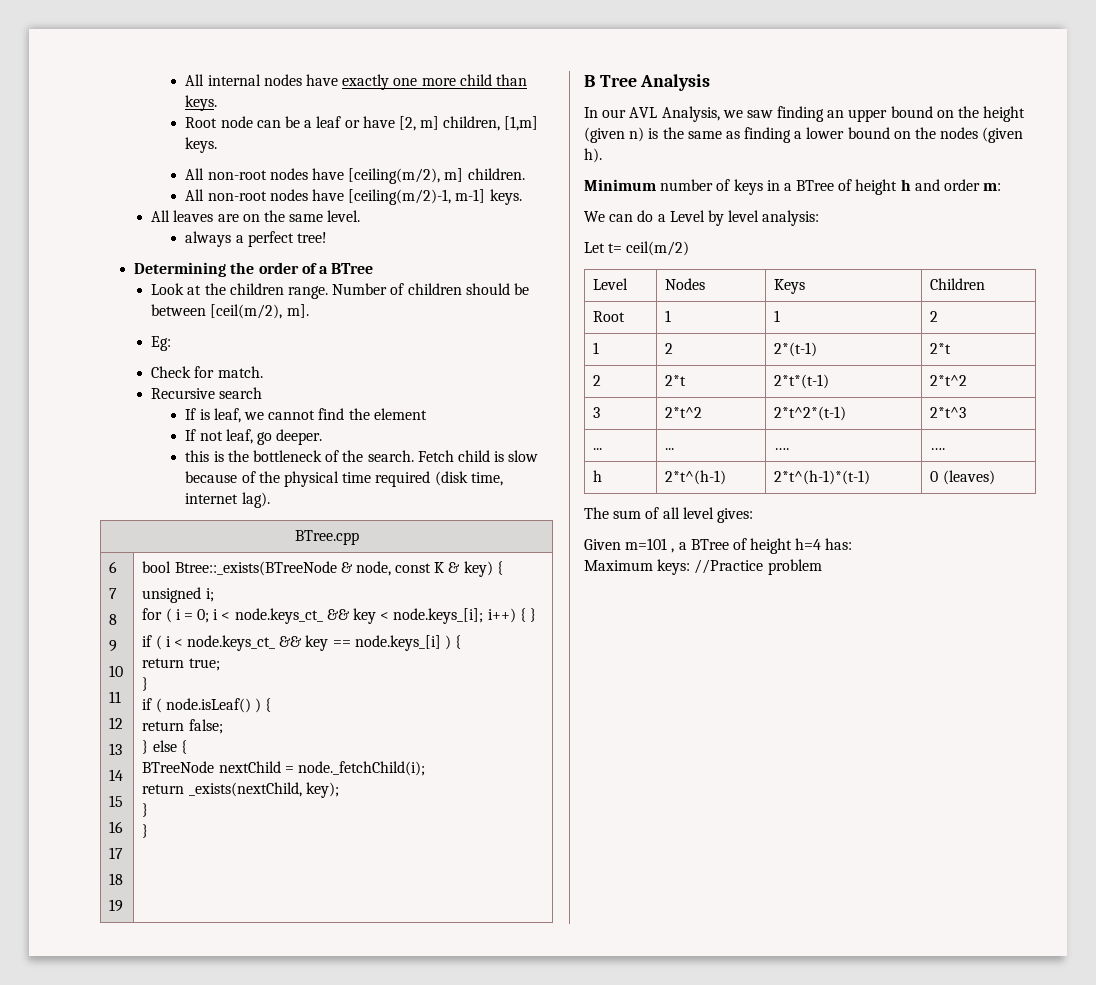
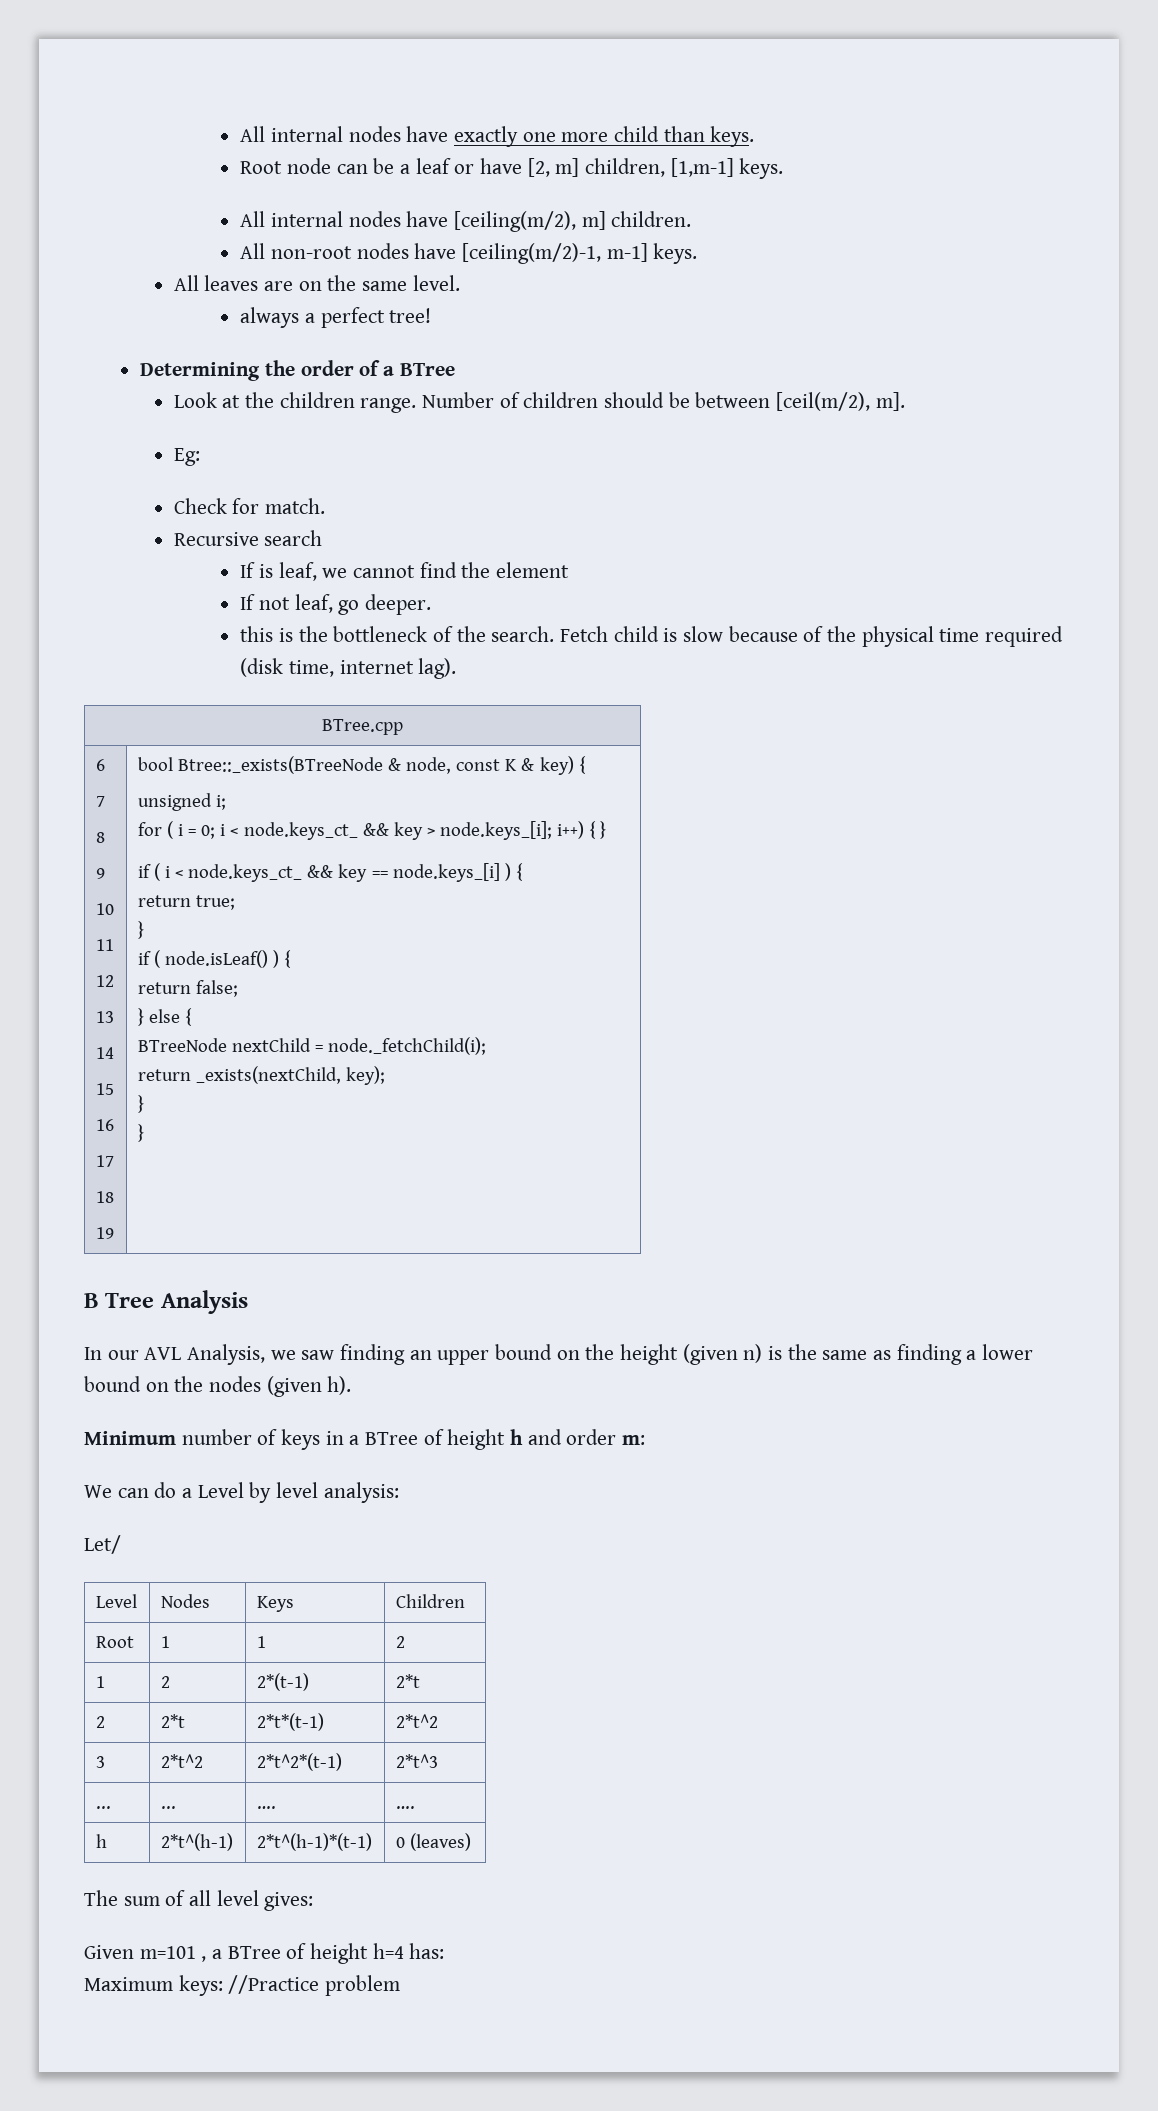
[504,116,539,131] [185,137,218,153] [185,168,267,180] [1,m] keys. // All non-root -> [670,158,784,179] [240,211,343,227] [1,m-1] keys. // All internal
[380,612,390,620] < -> [426,828,435,836] >
[584,241,690,256] Let t= ceil(m/2) -> [84,1535,121,1554] Let/

